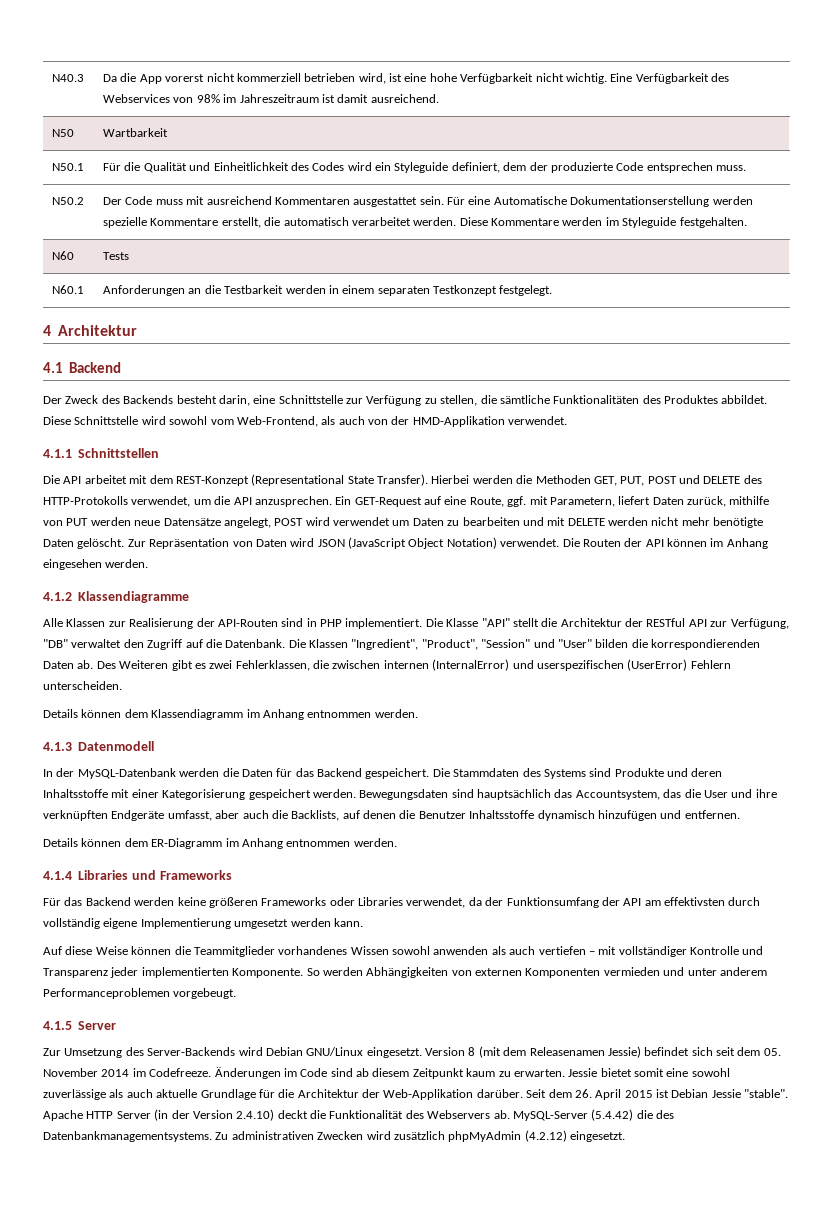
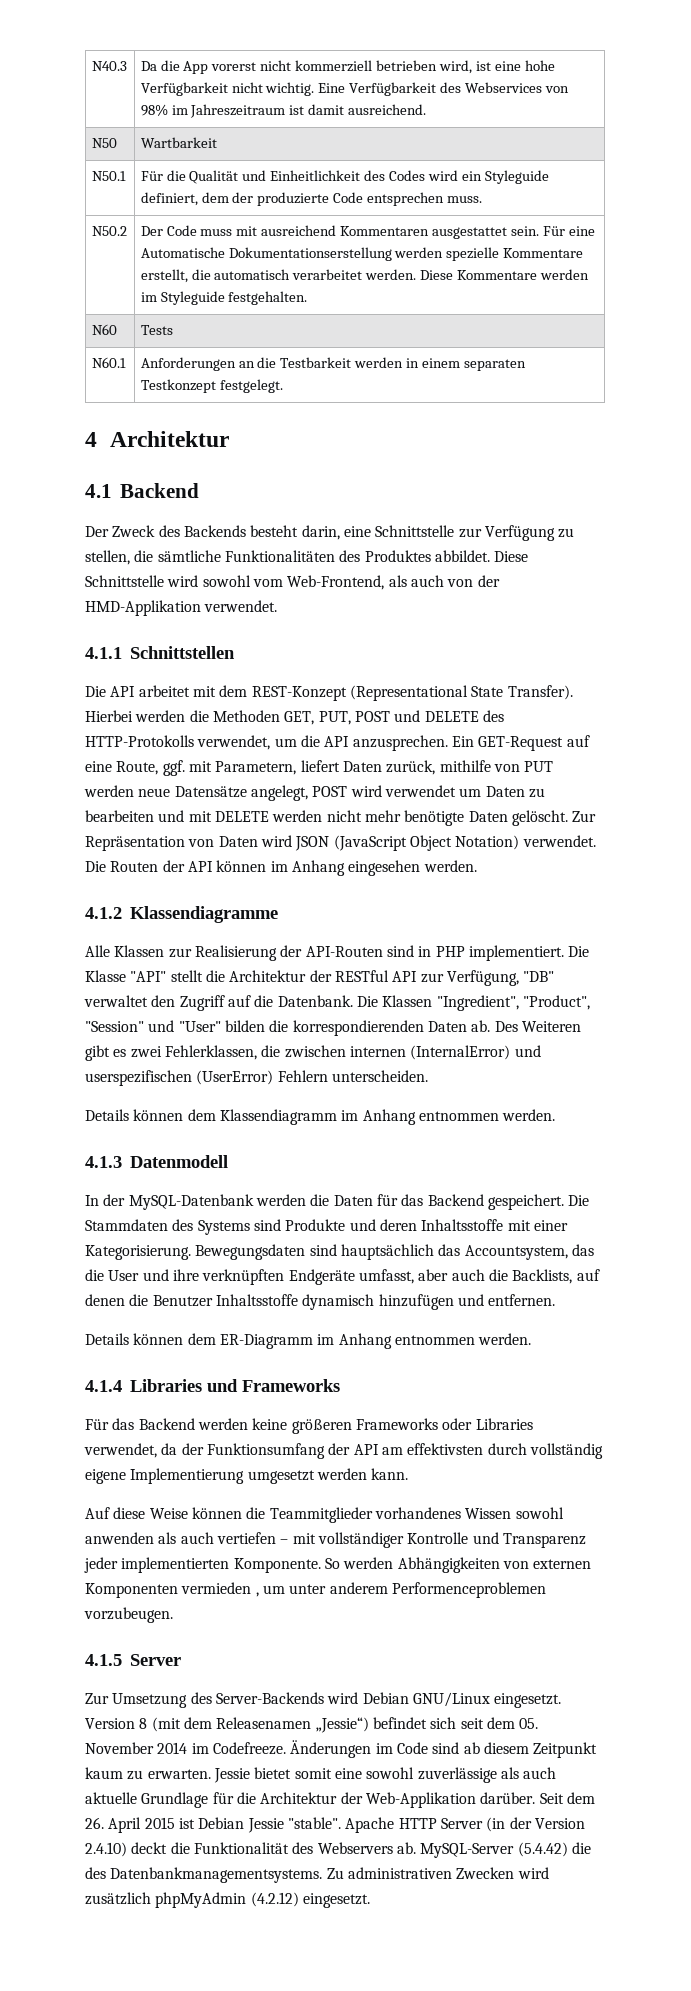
[162,789,356,800] Kategorisierung gespeichert werden. -> [85,1245,191,1260] Kategorisierung.
[663,967,767,976] [43,988,237,999] und unter anderem Performanceproblemen vorgebeugt. -> [255,1582,546,1598] [84,1607,173,1623] , um unter anderem Performenceproblemen vorzubeugen.
[607,1046,641,1058] Jessie) -> [315,1717,369,1733] „Jessie“)

